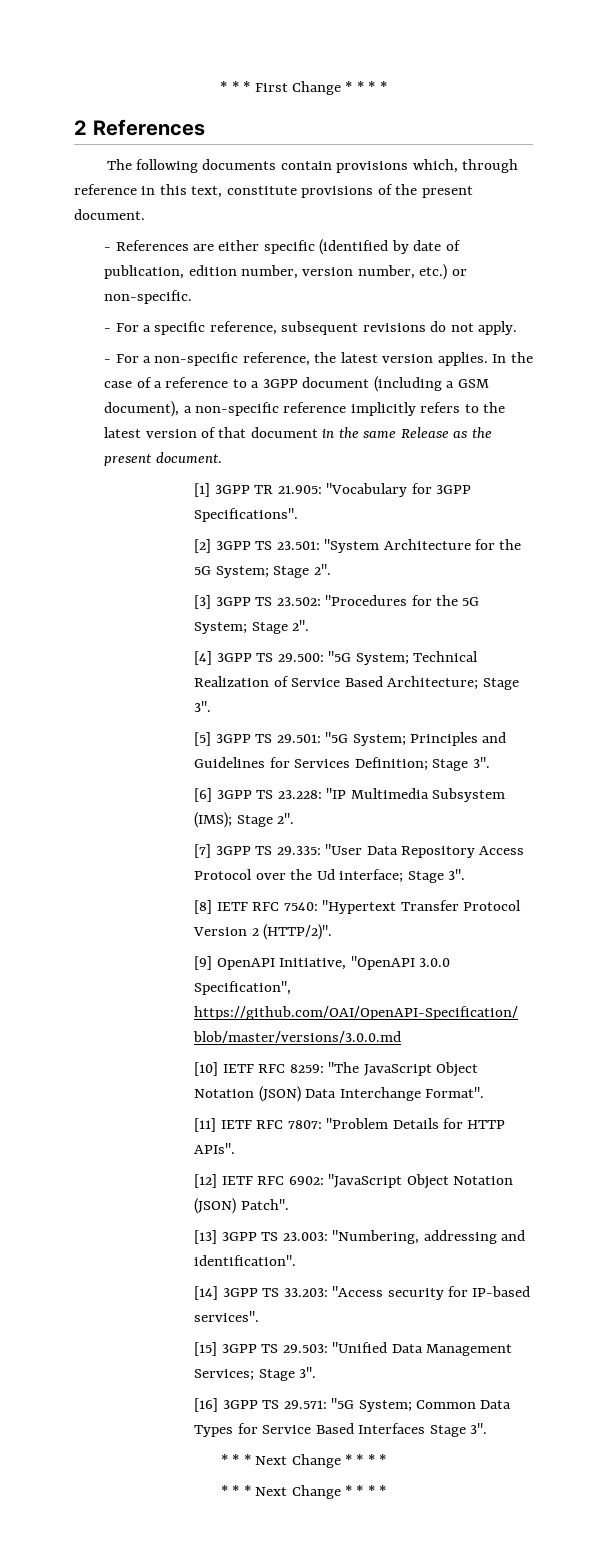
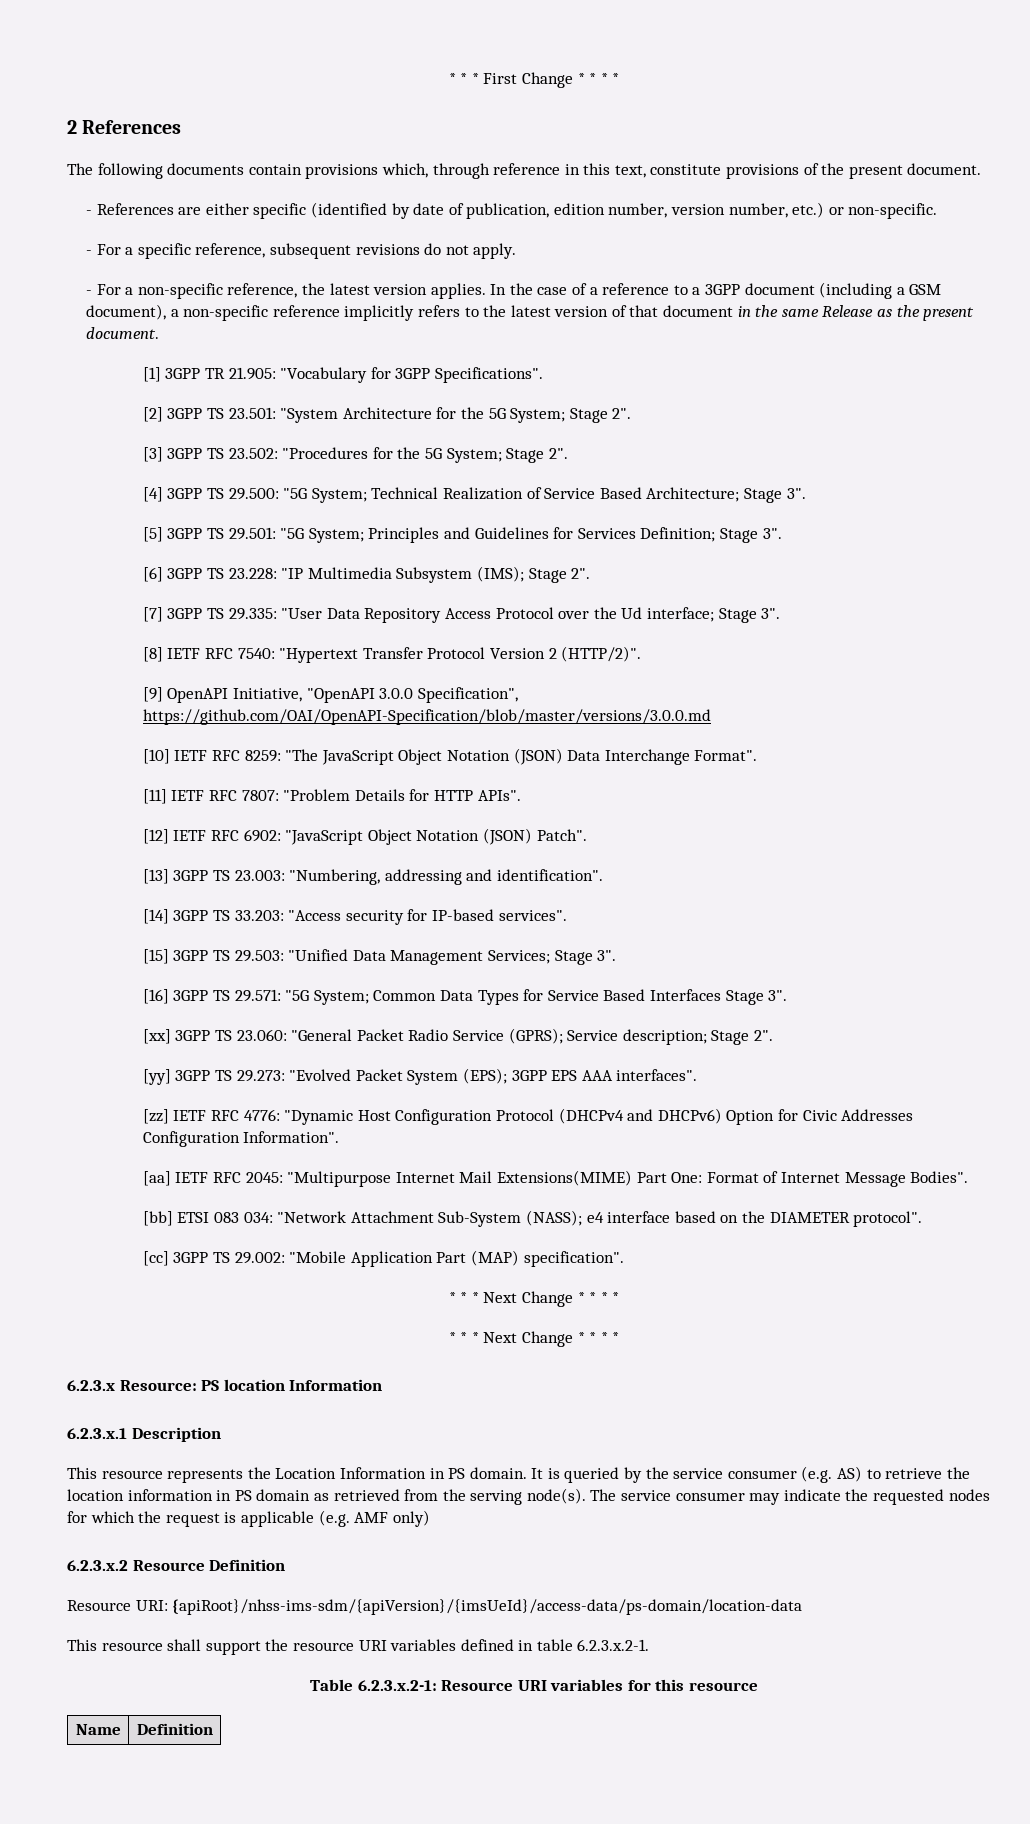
(487, 1428) none -> [142,1028,773,1045] [142,1068,698,1085] [142,1108,914,1125] [142,1131,340,1147] [142,1170,969,1187] [142,1210,923,1227] [142,1250,624,1267] // [xx] 3GPP TS 23.060: "General Packet Radio Service (GPRS); Service description; Stage 2". // [yy] 3GPP TS 29.273: "Evolved Packet System (EPS); 3GPP EPS AAA interfaces". // [zz] IETF RFC 4776: "Dynamic Host Configuration Protocol (DHCPv4 and DHCPv6) Option for Civic Addresses Configuration Information". // [aa] IETF RFC 2045: "Multipurpose Internet Mail Extensions(MIME) Part One: Format of Internet Message Bodies". // [bb] ETSI 083 034: "Network Attachment Sub-System (NASS); e4 interface based on the DIAMETER protocol". // [cc] 3GPP TS 29.002: "Mobile Application Part (MAP) specification".
(387, 1490) none -> [67,1379,383,1391] [67,1427,221,1442] [67,1466,970,1483] [67,1488,990,1505] [67,1510,430,1527] [67,1559,286,1571] [67,1599,803,1615] [67,1639,650,1655] [309,1679,759,1691] [75,1724,121,1735] [136,1723,213,1735] // 6.2.3.x Resource: PS location Information // 6.2.3.x.1 Description // This resource represents the Location Information in PS domain. It is queried by the service consumer (e.g. AS) to retrieve the location information in PS domain as retrieved from the serving node(s). The service consumer may indicate the requested nodes for which the request is applicable (e.g. AMF only) // 6.2.3.x.2 Resource Definition // Resource URI: {apiRoot}/nhss-ims-sdm/{apiVersion}/{imsUeId}/access-data/ps-domain/location-data // This resource shall support the resource URI variables defined in table 6.2.3.x.2-1. // Table 6.2.3.x.2-1: Resource URI variables for this resource // Name | Definition

